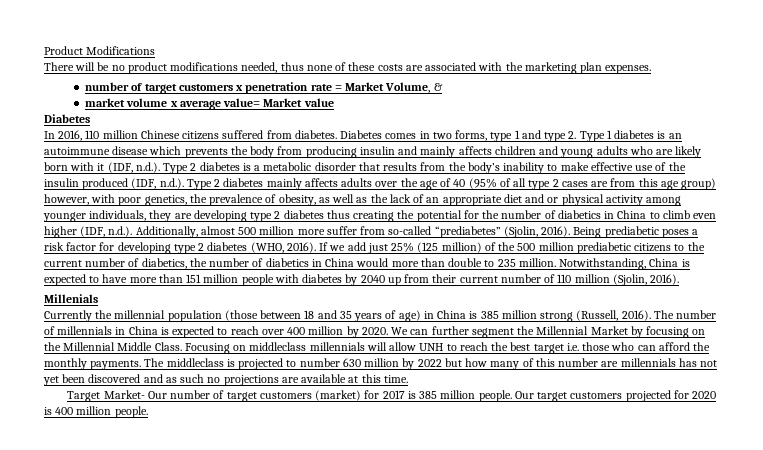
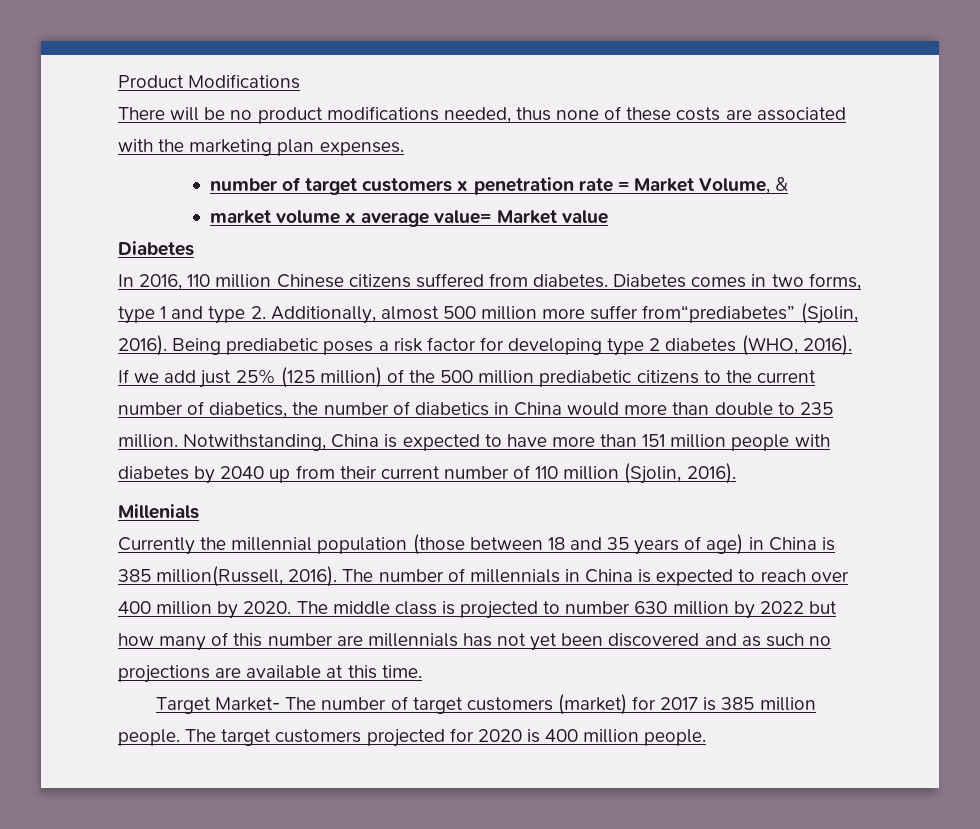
[579,130,682,142] [44,146,702,158] [44,162,686,174] [44,178,717,190] [44,194,682,206] [43,210,717,222] [44,226,133,238] Type 1 diabetes is an autoimmune disease which prevents the body from producing insulin and mainly affects children and young adults who are likely born with it (IDF, n.d.). Type 2 diabetes is a metabolic disorder that results from the body’s inability to make effective use of the insulin produced (IDF, n.d.). Type 2 diabetes mainly affects adults over the age of 40 (95% of all type 2 cases are from this age group) however, with poor genetics, the prevalence of obesity, as well as the lack of an appropriate diet and or physical activity among younger individuals, they are developing type 2 diabetes thus creating the potential for the number of diabetics in China to climb even higher (IDF, n.d.). -> (266, 312) none
[360,226,501,238] from so-called “prediabetes” -> [642,305,796,323] from“prediabetes”
[501,310,619,322] million strong (Russell, -> [156,566,284,587] million(Russell,
[391,326,706,338] [44,342,711,354] [44,358,224,370] We can further segment the Millennial Market by focusing on the Millennial Middle Class. Focusing on middleclass millennials will allow UNH to reach the best target i.e. those who can afford the monthly payments. The middleclass -> [296,601,437,615] The middle class
[147,391,167,399] Our -> [285,697,317,710] The
[514,391,534,399] Our -> [185,729,217,742] The

